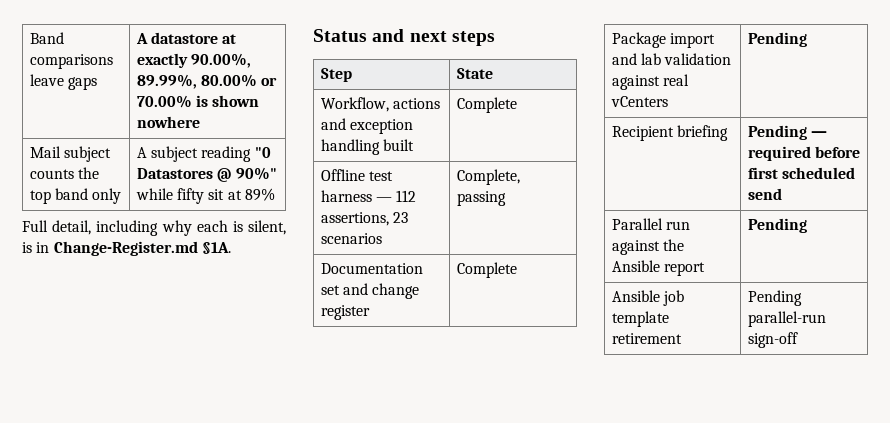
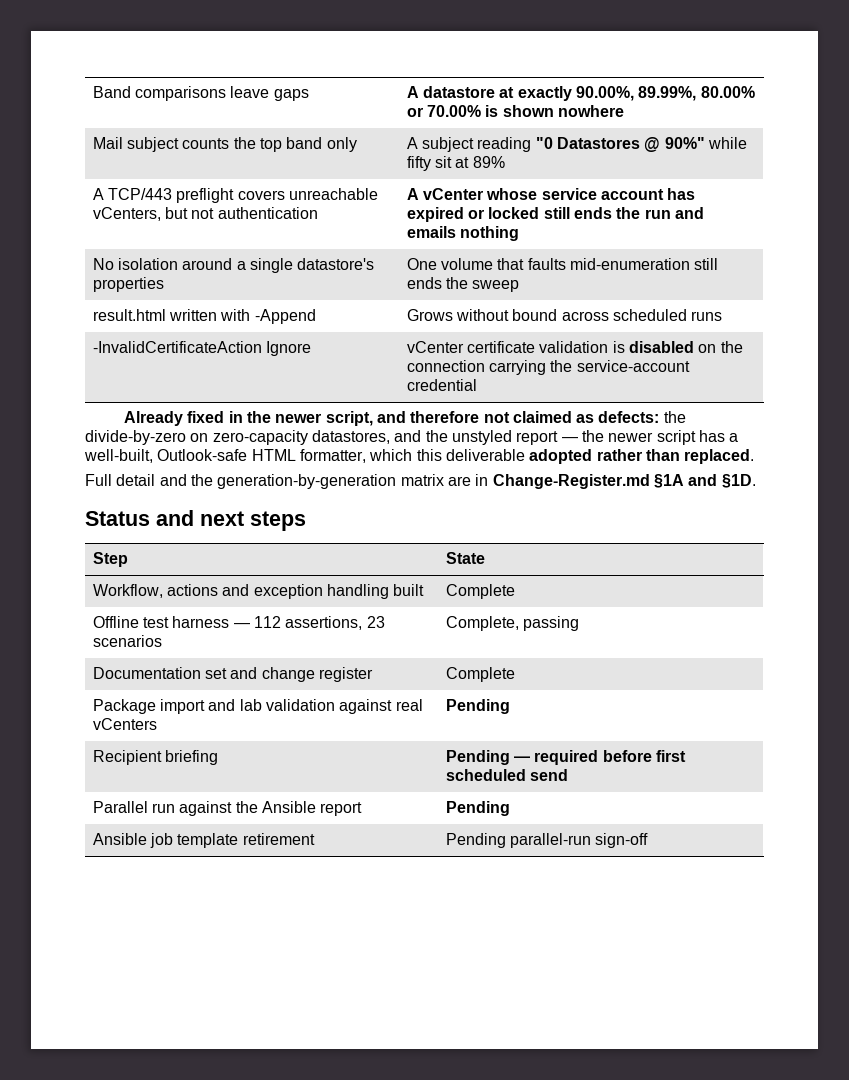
[22,220,286,236] [22,241,231,256] // Full detail, including why each is silent, is in Change-Register.md §1A. -> [92,188,379,203] [92,207,318,221] [406,188,696,200] [406,207,704,222] [406,226,520,241] [92,258,375,273] [92,277,164,292] [406,258,719,270] [406,277,520,292] [92,309,316,324] [406,309,723,321] [92,341,312,356] [406,341,743,353] [406,360,690,375] [406,379,477,391] [123,411,686,426] [85,430,739,445] [84,449,755,464] [85,474,756,489] // A TCP/443 preflight covers unreachable vCenters, but not authentication | A vCenter whose service account has expired or locked still ends the run and emails nothing // No isolation around a single datastore's properties | One volume that faults mid-enumeration still ends the sweep // result.html written with -Append | Grows without bound across scheduled runs // -InvalidCertificateAction Ignore | vCenter certificate validation is disabled on the connection carrying the service-account credential // Already fixed in the newer script, and therefore not claimed as defects: the divide-by-zero on zero-capacity datastores, and the unstyled report — the newer script has a well-built, Outlook-safe HTML formatter, which this deliverable adopted rather than replaced. // Full detail and the generation-by-generation matrix are in Change-Register.md §1A and §1D.

